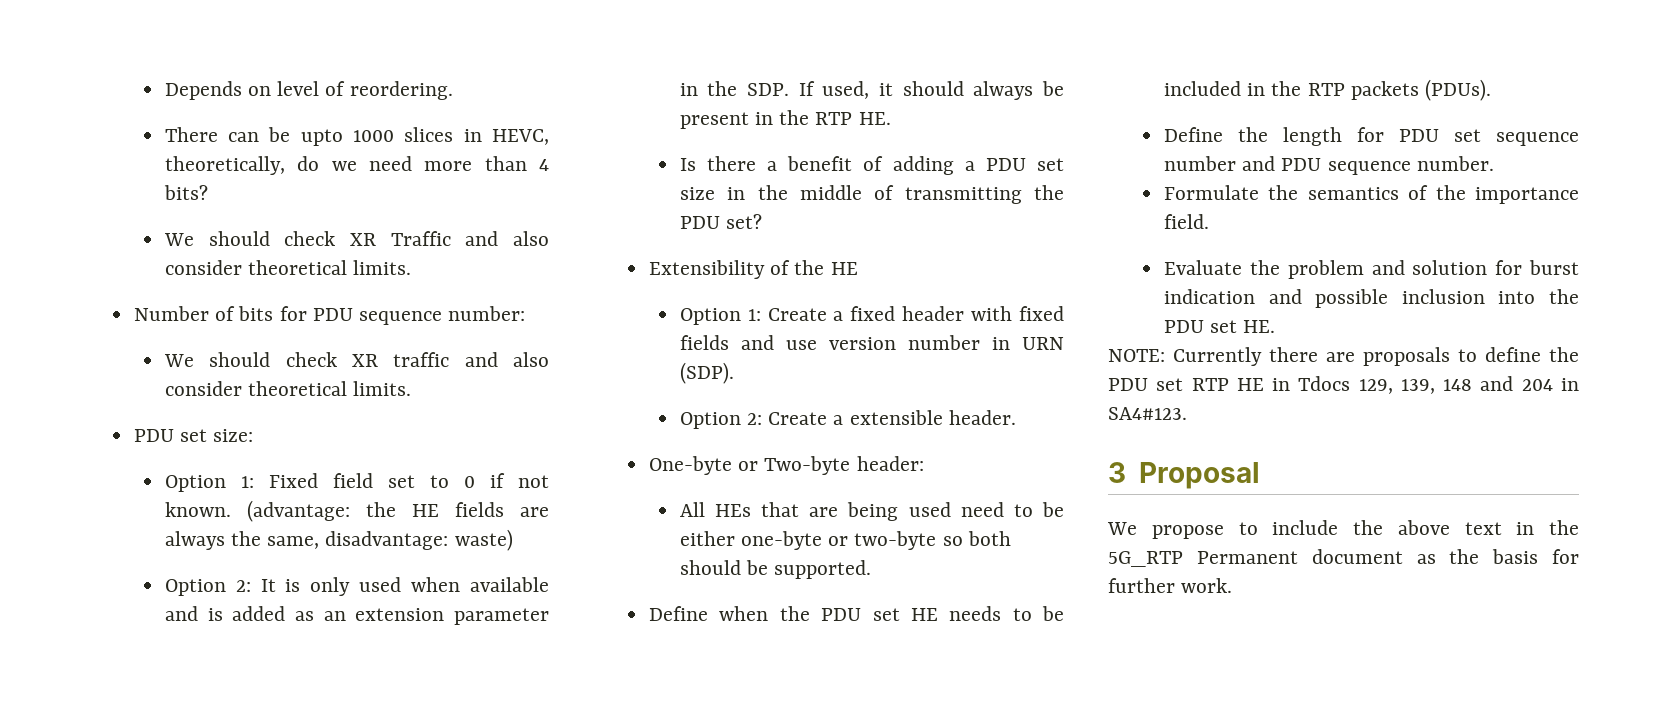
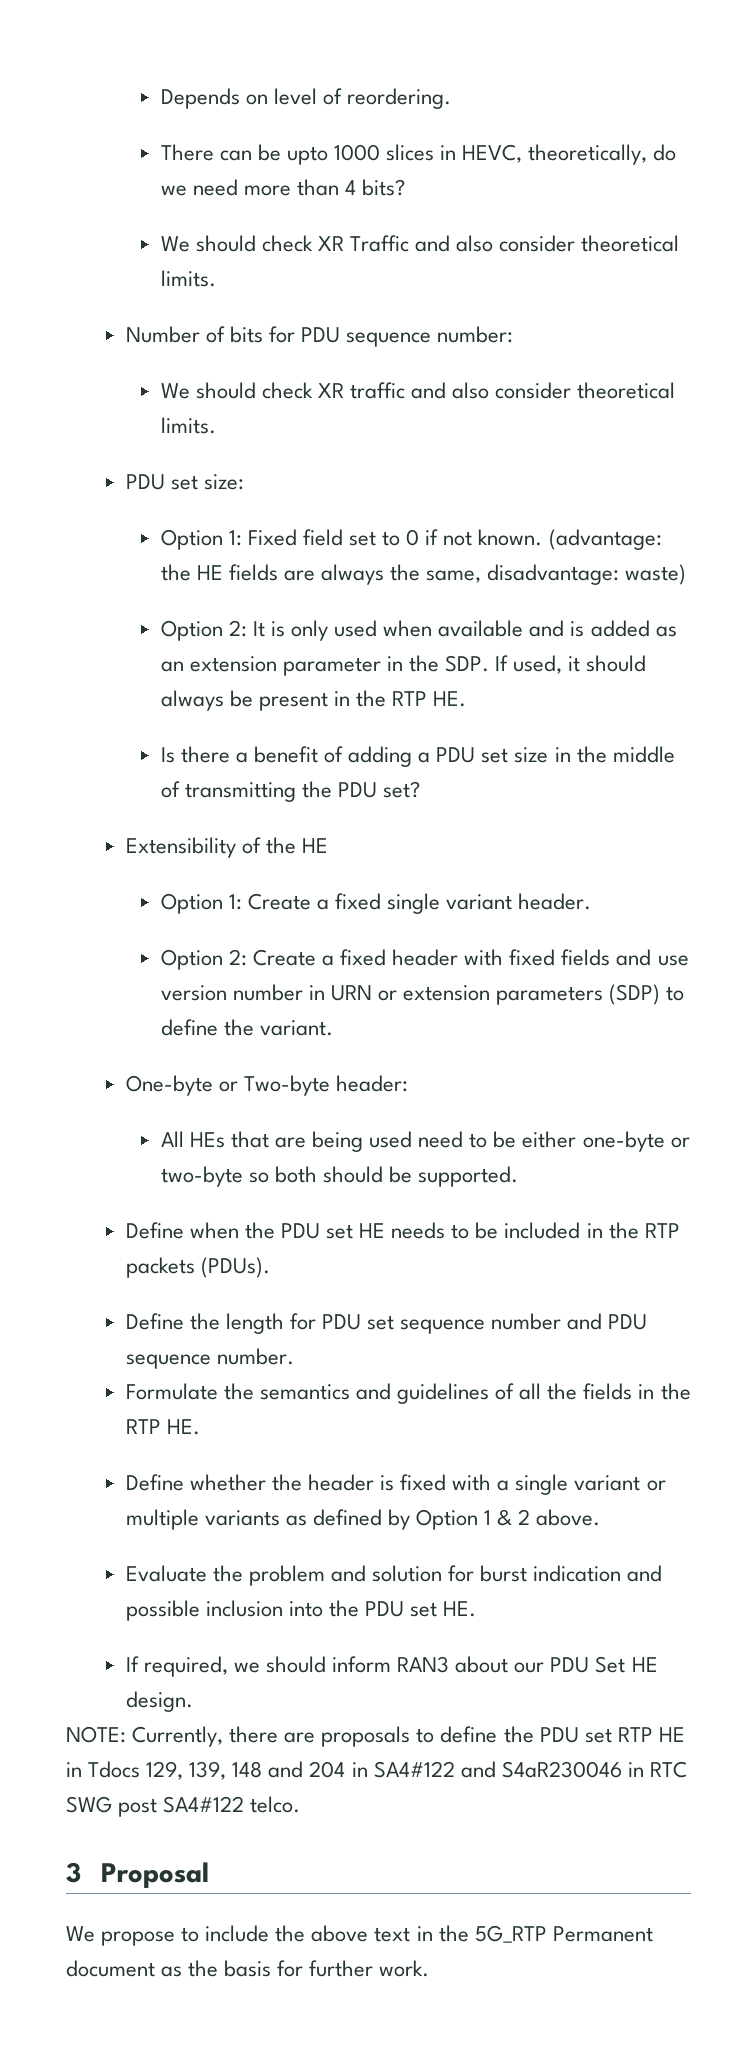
(896, 313) none -> [387,893,592,914] [160,949,387,970] single variant header. // Option 2: Create a fixed
[679,362,734,384] [679,410,1016,429] (SDP). // Option 2: Create a extensible header. -> [378,984,685,1005] [160,1019,333,1036] or extension parameters (SDP) to define the variant.
[1408,185,1579,204] [1164,214,1210,229] of the importance field. -> [355,1383,691,1404] [125,1419,200,1435] [125,1474,666,1495] [125,1509,601,1530] and guidelines of all the fields in the RTP HE. // Define whether the header is fixed with a single variant or multiple variants as defined by Option 1 & 2 above.
(1276, 326) none -> [125,1656,658,1677] [125,1691,193,1712] // If required, we should inform RAN3 about our PDU Set HE design.
[1173,347,1262,366] Currently -> [132,1726,224,1747] Currently,
[1108,407,1187,420] SA4#123. -> [373,1761,687,1778] [66,1796,301,1817] SA4#122 and S4aR230046 in RTC SWG post SA4#122 telco.

